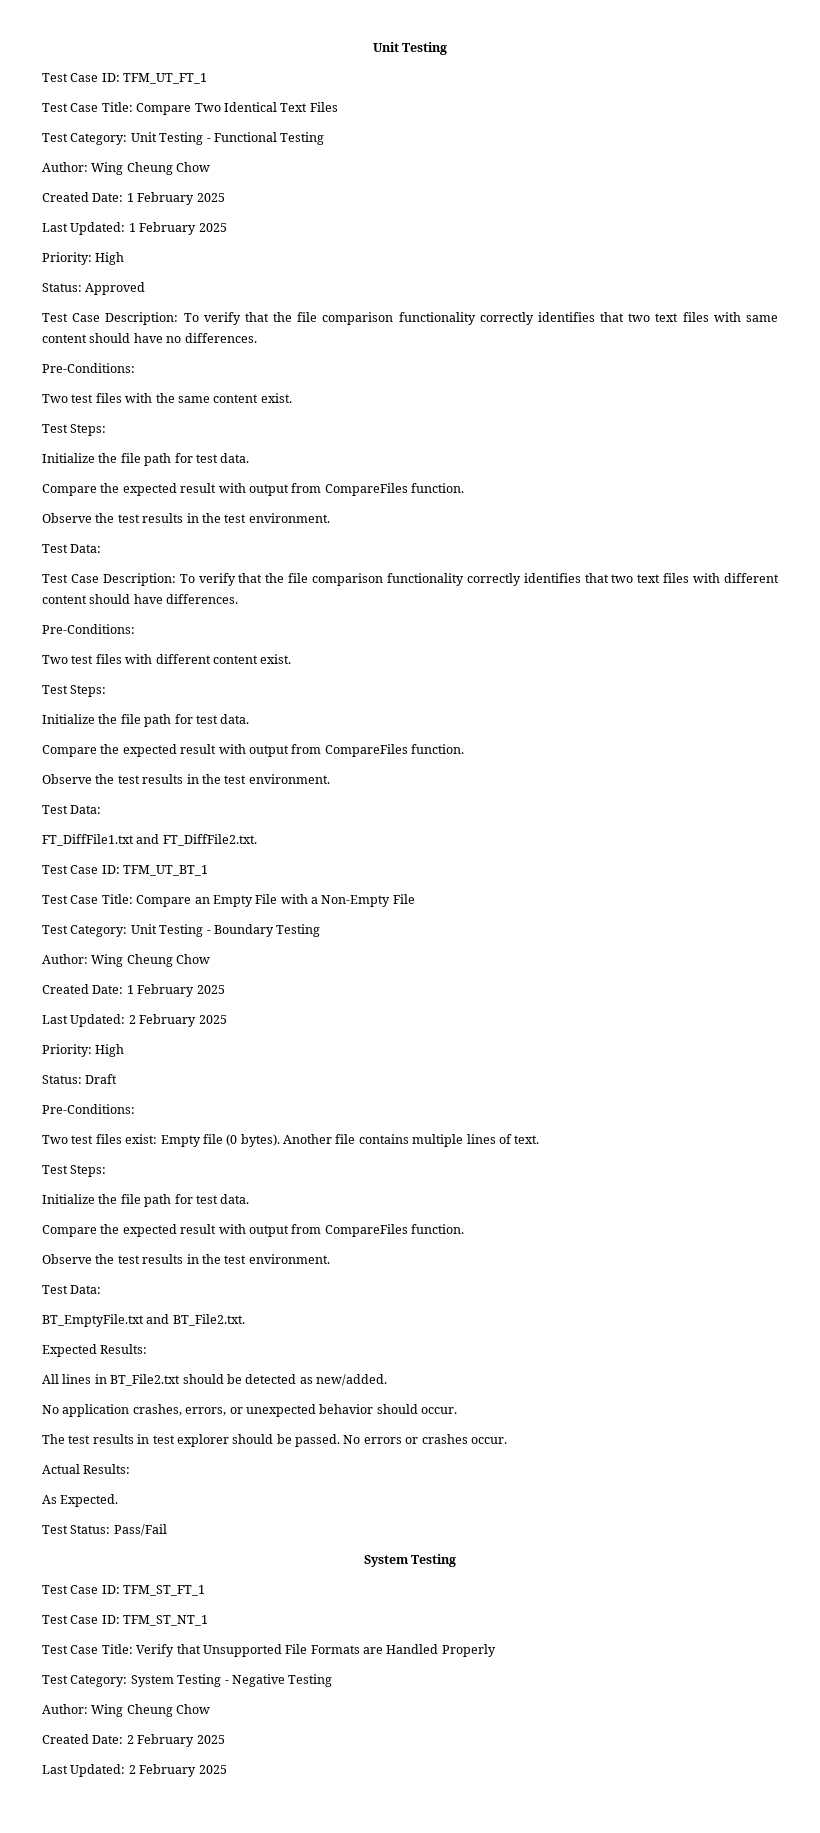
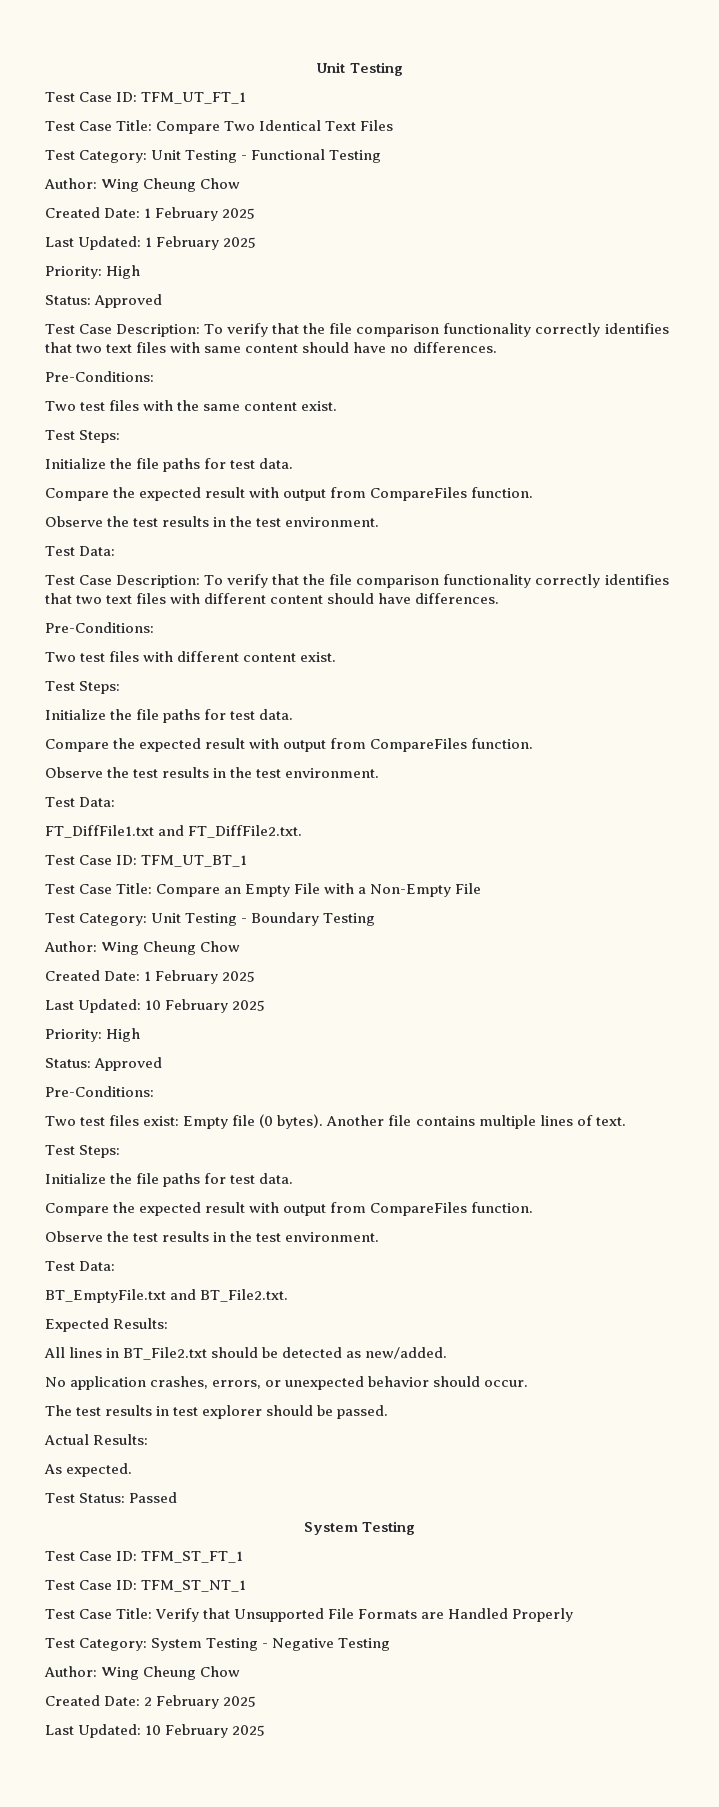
[144,453,172,466] path -> [163,458,201,472] paths
[144,714,172,727] path -> [163,709,201,723] paths
[128,1014,227,1027] [42,1044,125,1057] [42,1074,118,1084] 2 February 2025 // Priority: High // Status: Draft -> [145,999,266,1013] [45,1028,141,1042] [45,1057,163,1071] 10 February 2025 // Priority: High // Status: Approved
[144,1194,172,1207] path -> [163,1173,201,1187] paths
[343,1434,507,1444] No errors or crashes occur. -> (389, 1412) none
[60,1494,119,1507] Expected. -> [66,1463,133,1477] expected.
[113,1524,167,1536] Pass/Fail -> [129,1492,178,1503] Passed
[128,1765,136,1774] 2 -> [145,1725,162,1735] 10

